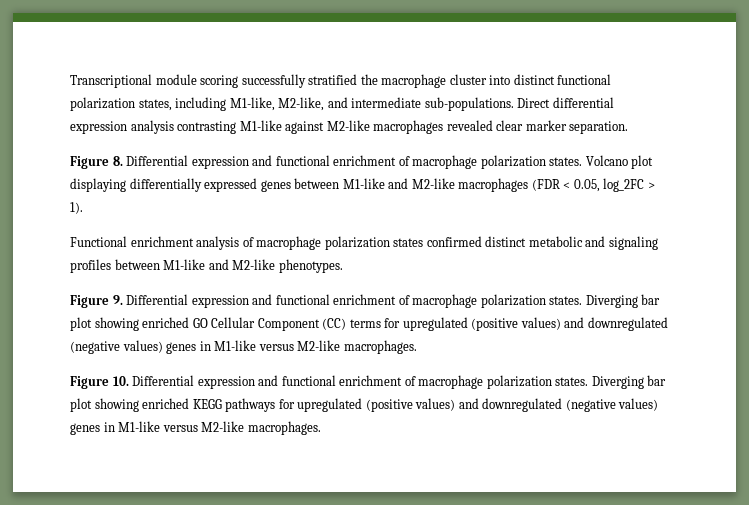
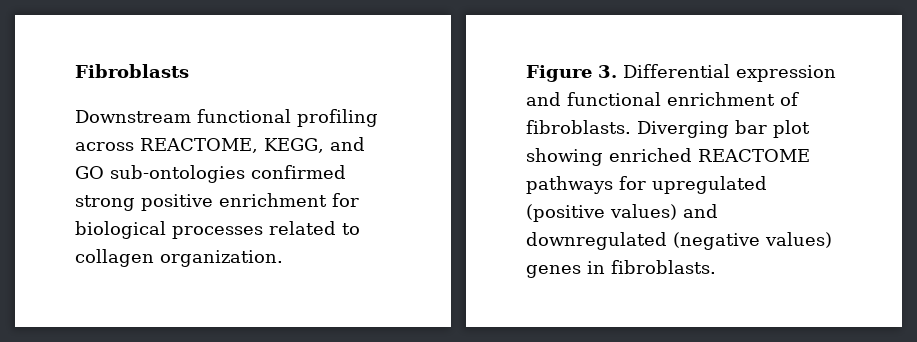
[70,74,612,88] [70,97,614,111] [70,120,629,134] [70,155,654,169] [70,178,655,192] [70,202,83,214] [70,236,658,250] [70,259,343,273] [70,294,661,308] [70,317,668,331] [70,340,417,354] [70,375,667,389] [70,398,222,412] Transcriptional module scoring successfully stratified the macrophage cluster into distinct functional polarization states, including M1-like, M2-like, and intermediate sub-populations. Direct differential expression analysis contrasting M1-like against M2-like macrophages revealed clear marker separation. // Figure 8. Differential expression and functional enrichment of macrophage polarization states. Volcano plot displaying differentially expressed genes between M1-like and M2-like macrophages (FDR < 0.05, log_2FC > 1). // Functional enrichment analysis of macrophage polarization states confirmed distinct metabolic and signaling profiles between M1-like and M2-like phenotypes. // Figure 9. Differential expression and functional enrichment of macrophage polarization states. Diverging bar plot showing enriched GO Cellular Component (CC) terms for upregulated (positive values) and downregulated (negative values) genes in M1-like versus M2-like macrophages. // Figure 10. Differential expression and functional enrichment of macrophage polarization states. Diverging bar plot showing enriched KEGG -> [75,64,189,78] [75,109,378,127] [75,137,365,153] [75,165,346,183] [75,193,359,211] [75,221,360,239] [75,249,283,267] [526,64,836,82] [526,92,799,106] [526,120,810,138] [526,148,810,166] Fibroblasts // Downstream functional profiling across REACTOME, KEGG, and GO sub-ontologies confirmed strong positive enrichment for biological processes related to collagen organization. // Figure 3. Differential expression and functional enrichment of fibroblasts. Diverging bar plot showing enriched REACTOME
[118,421,321,435] M1-like versus M2-like macrophages. -> [611,260,716,274] fibroblasts.

